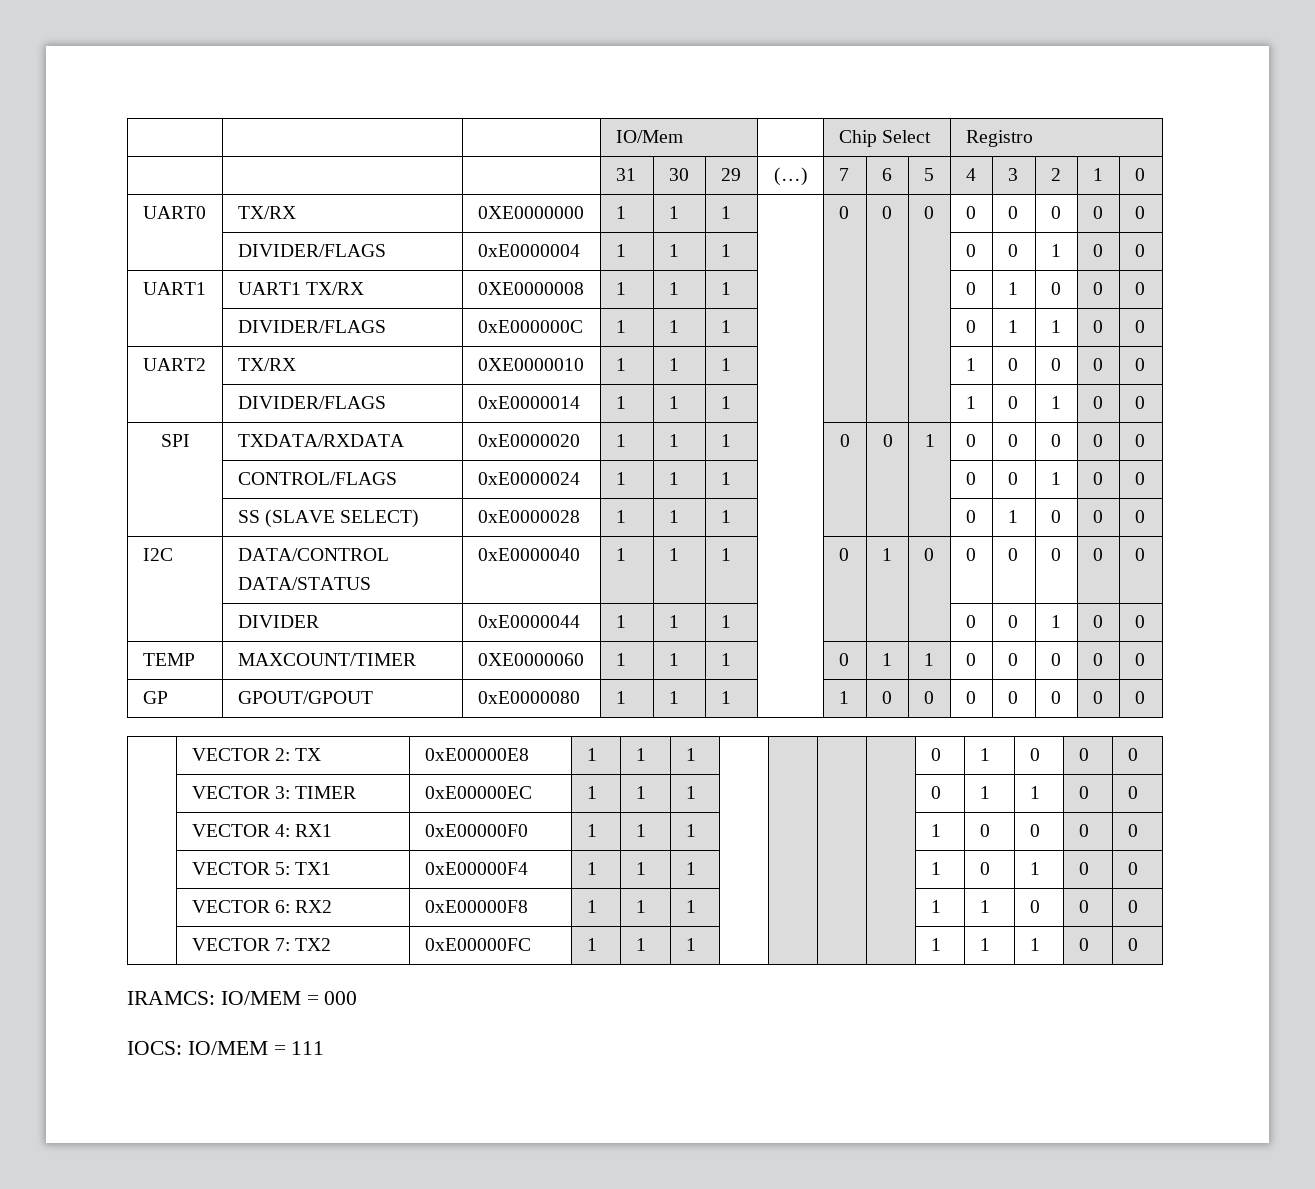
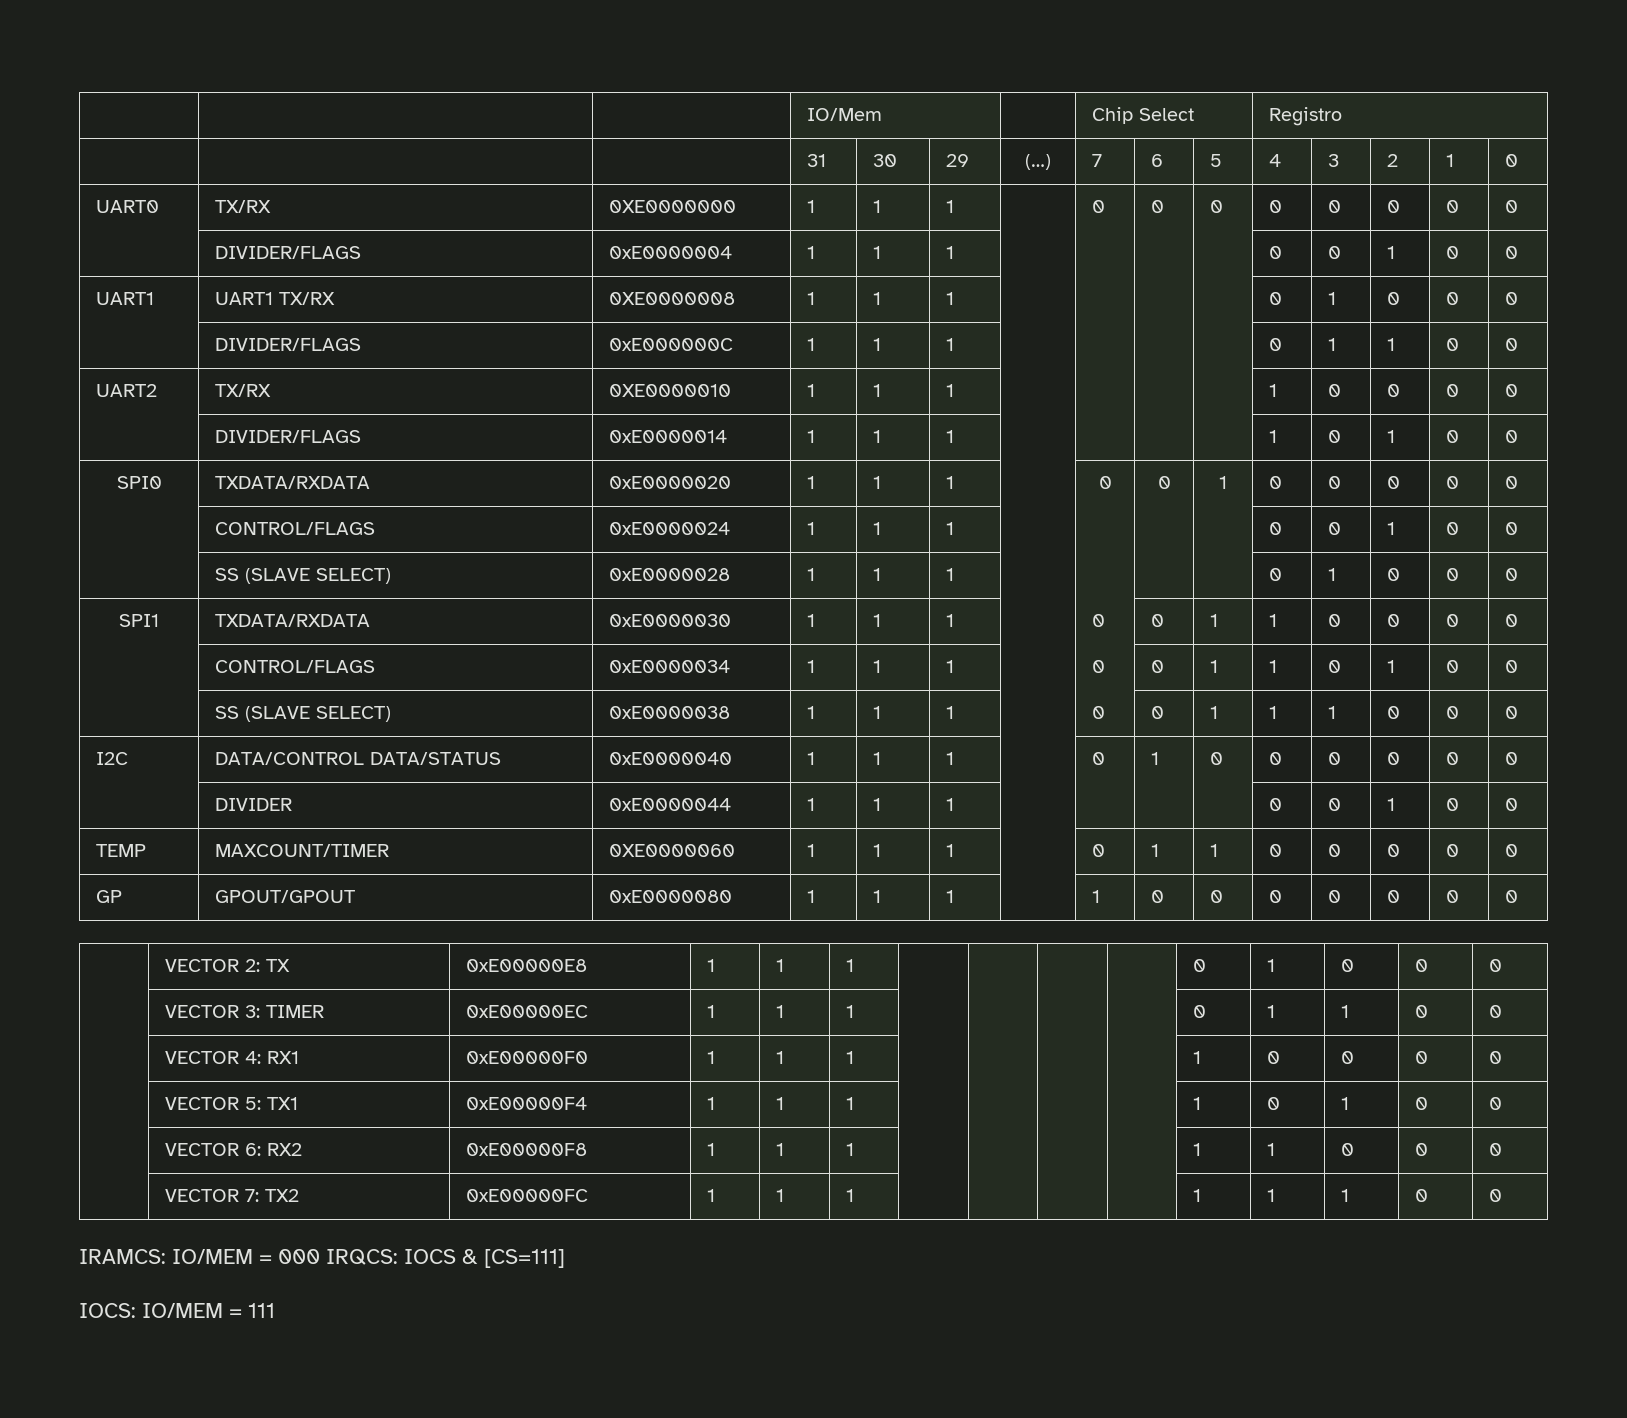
[160,434,190,447] SPI -> [116,476,162,489] SPI0
(1145, 516) none -> [119,614,159,627] [215,614,371,627] [609,614,732,627] [807,614,816,627] [873,614,882,627] [946,614,955,627] [1092,614,1106,627] [1151,614,1165,627] [1210,614,1219,627] [1269,614,1278,627] [1328,614,1342,627] [1387,614,1401,627] [1446,614,1460,627] [1505,614,1519,627] [215,660,376,673] [609,660,731,673] [807,660,816,673] [873,660,882,673] [946,660,955,673] [1092,660,1106,673] [1151,660,1165,673] [1210,660,1219,673] [1269,660,1278,673] [1328,660,1342,673] [1387,660,1396,673] [1446,660,1460,673] [1505,660,1519,673] [215,706,392,722] [609,706,731,719] [807,706,816,719] [873,706,882,719] [946,706,955,719] [1092,706,1106,719] [1151,706,1165,719] [1210,706,1219,719] [1269,706,1278,719] [1328,706,1337,719] [1387,706,1401,719] [1446,706,1460,719] [1505,706,1519,719] // SPI1 | TXDATA/RXDATA | 0xE0000030 | 1 | 1 | 1 | | 0 | 0 | 1 | 1 | 0 | 0 | 0 | 0 // | CONTROL/FLAGS | 0xE0000034 | 1 | 1 | 1 | | 0 | 0 | 1 | 1 | 0 | 1 | 0 | 0 // | SS (SLAVE SELECT) | 0xE0000038 | 1 | 1 | 1 | | 0 | 0 | 1 | 1 | 1 | 0 | 0 | 0
(358, 998) none -> [326,1249,565,1268] IRQCS: IOCS & [CS=111]

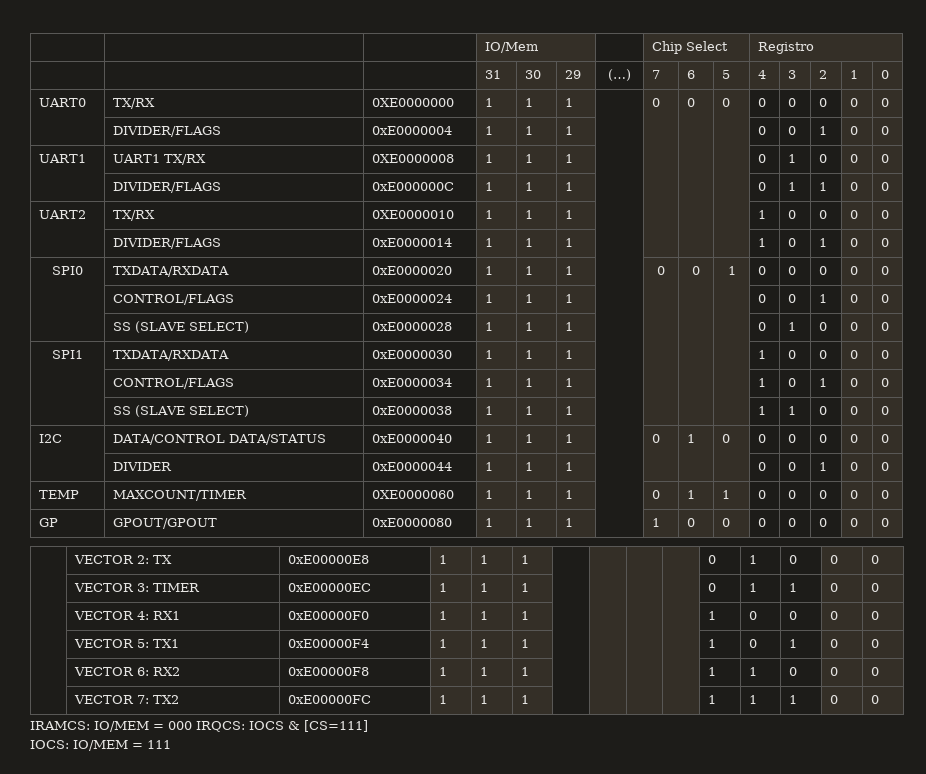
[1092,614,1106,627] [1151,614,1165,627] [1210,614,1219,627] 0 | 0 | 1 -> (574, 354) | |
[1092,660,1106,673] [1151,660,1165,673] [1210,660,1219,673] 0 | 0 | 1 -> (574, 382) | |
[1092,706,1106,719] [1151,706,1165,719] [1210,706,1219,719] 0 | 0 | 1 -> (574, 410) | |

